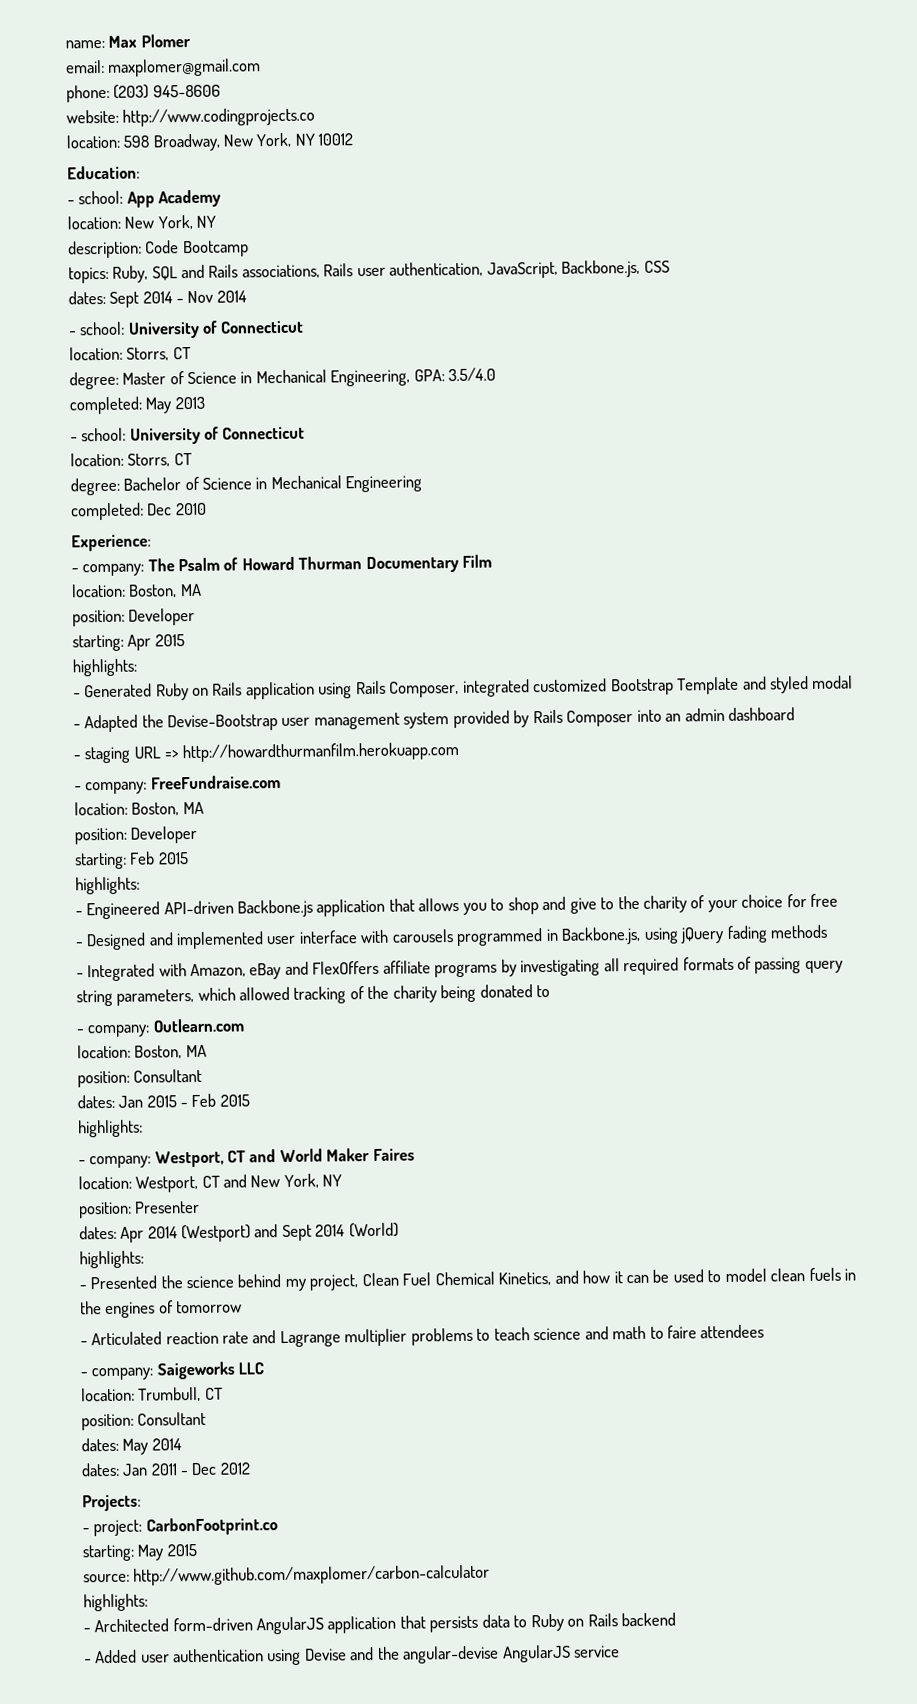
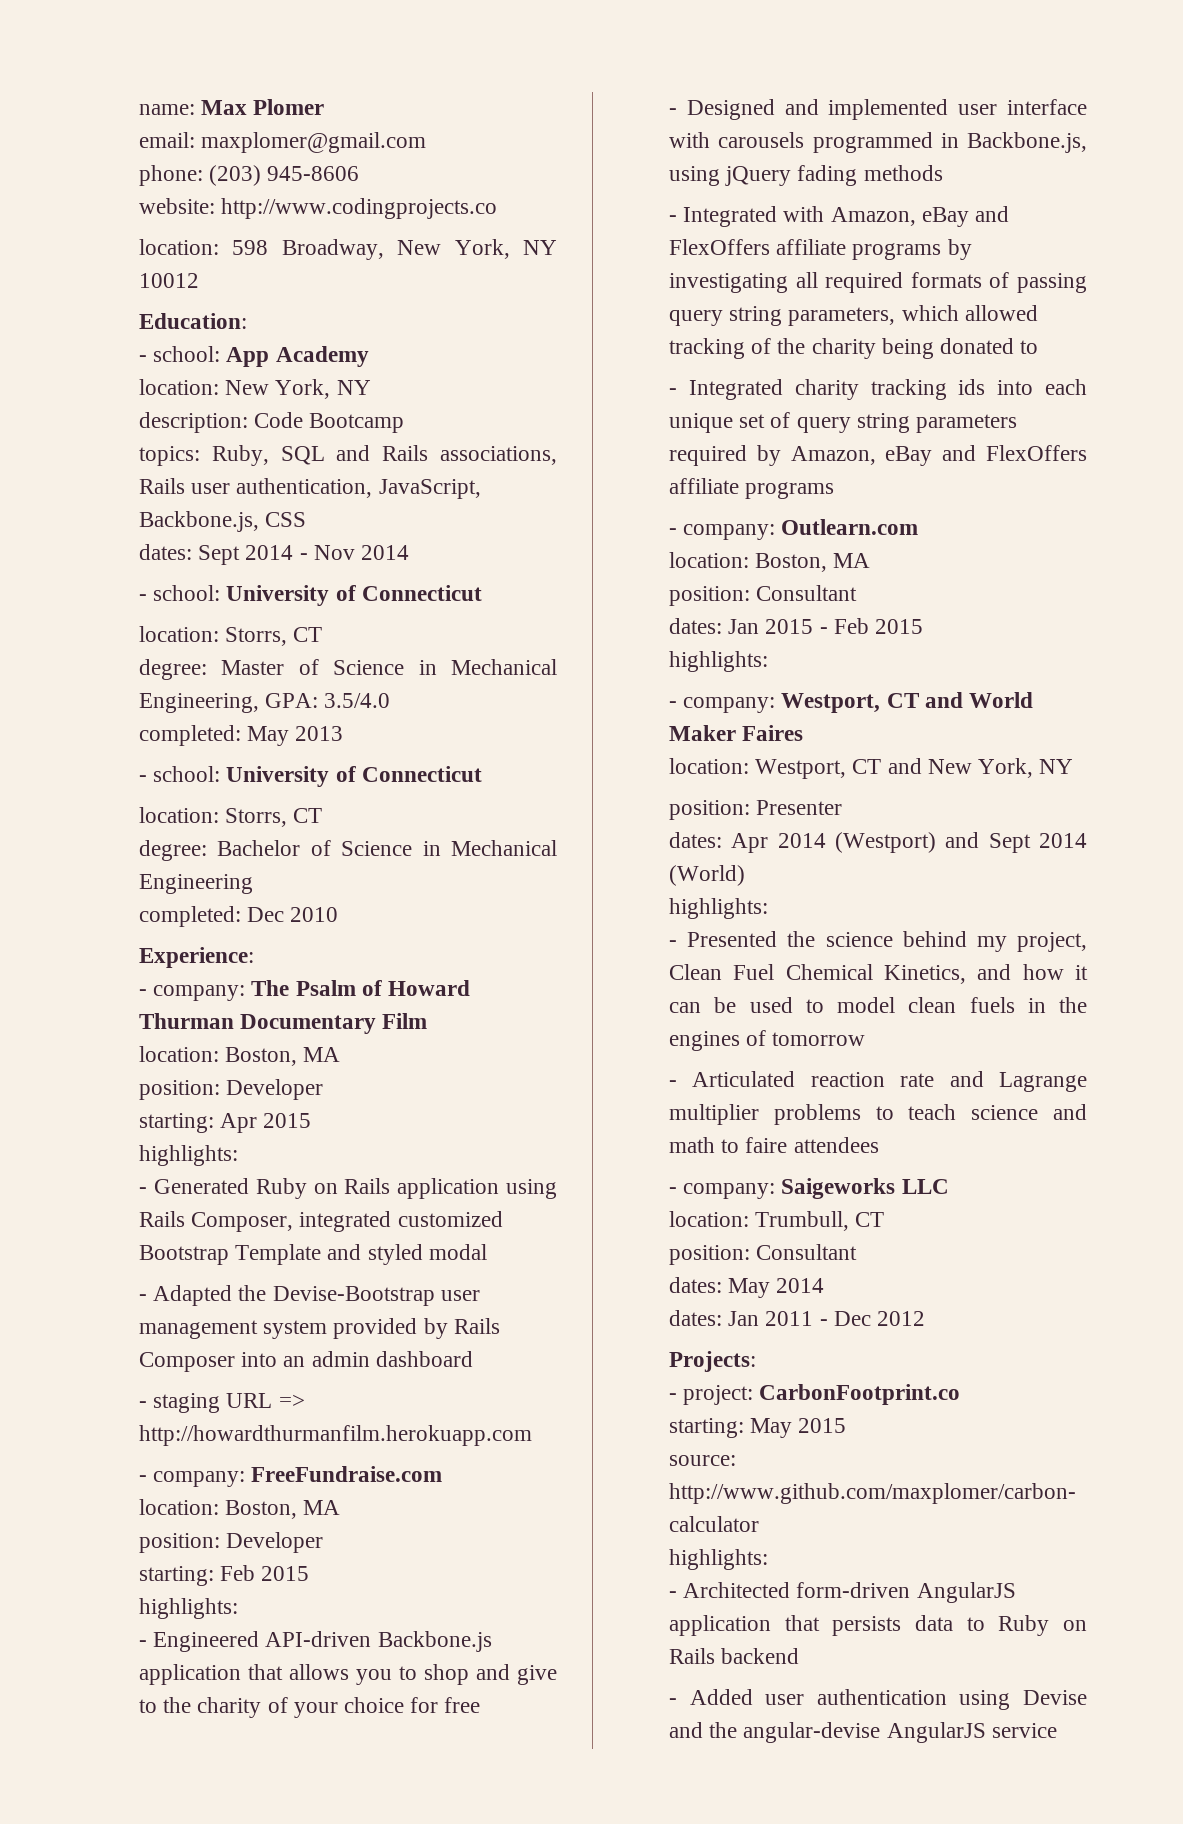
(551, 991) none -> [669,379,1087,400] [669,412,1018,433] [669,445,1087,466] [669,478,835,499] // - Integrated charity tracking ids into each unique set of query string parameters required by Amazon, eBay and FlexOffers affiliate programs

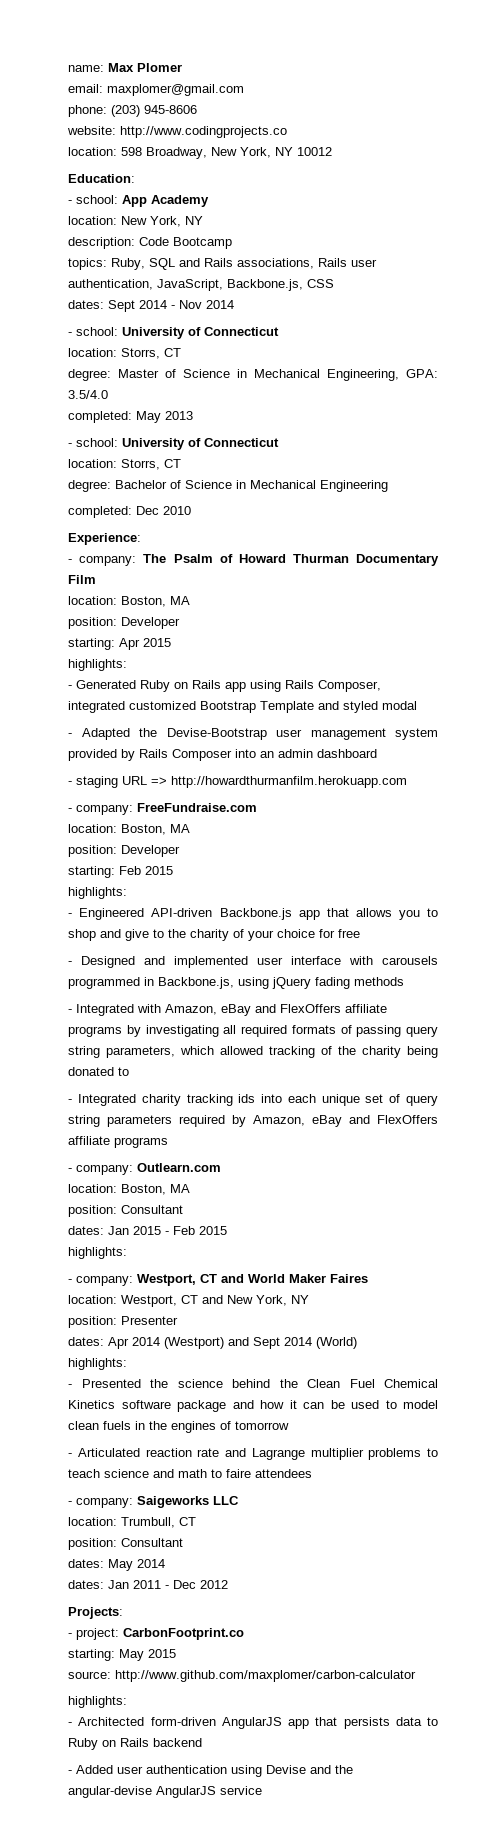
[397,1178,500,1199] application -> [225,682,247,692] app
[139,1664,242,1685] application -> [298,910,320,920] app
[976,932,1087,952] my project, -> [279,1379,298,1388] the
[884,965,967,984] Kinetics, -> [68,1400,227,1412] Kinetics software package
[669,1615,772,1636] application -> [288,1719,310,1729] app

